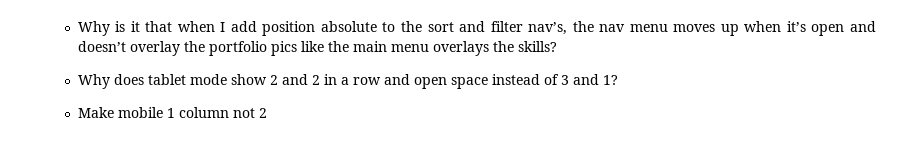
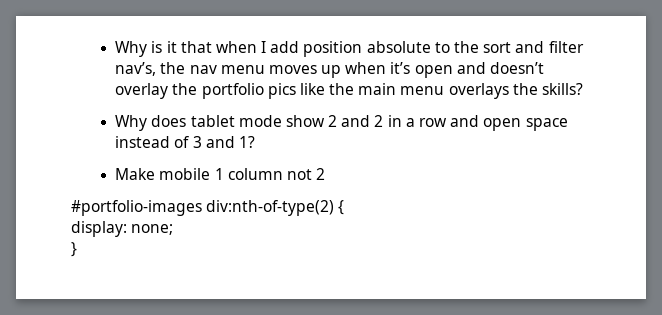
(267, 113) none -> [71,200,345,216] [71,221,174,237] [71,242,77,257] // #portfolio-images div:nth-of-type(2) { // display: none; // }

